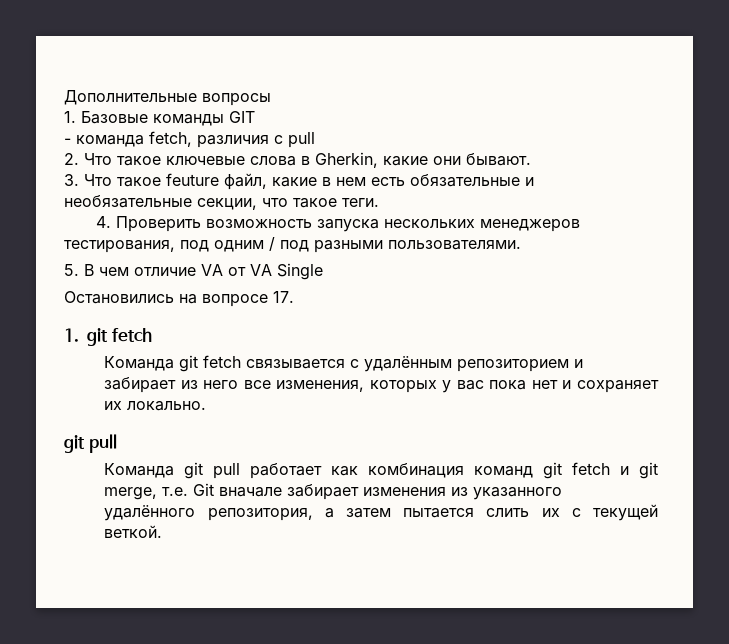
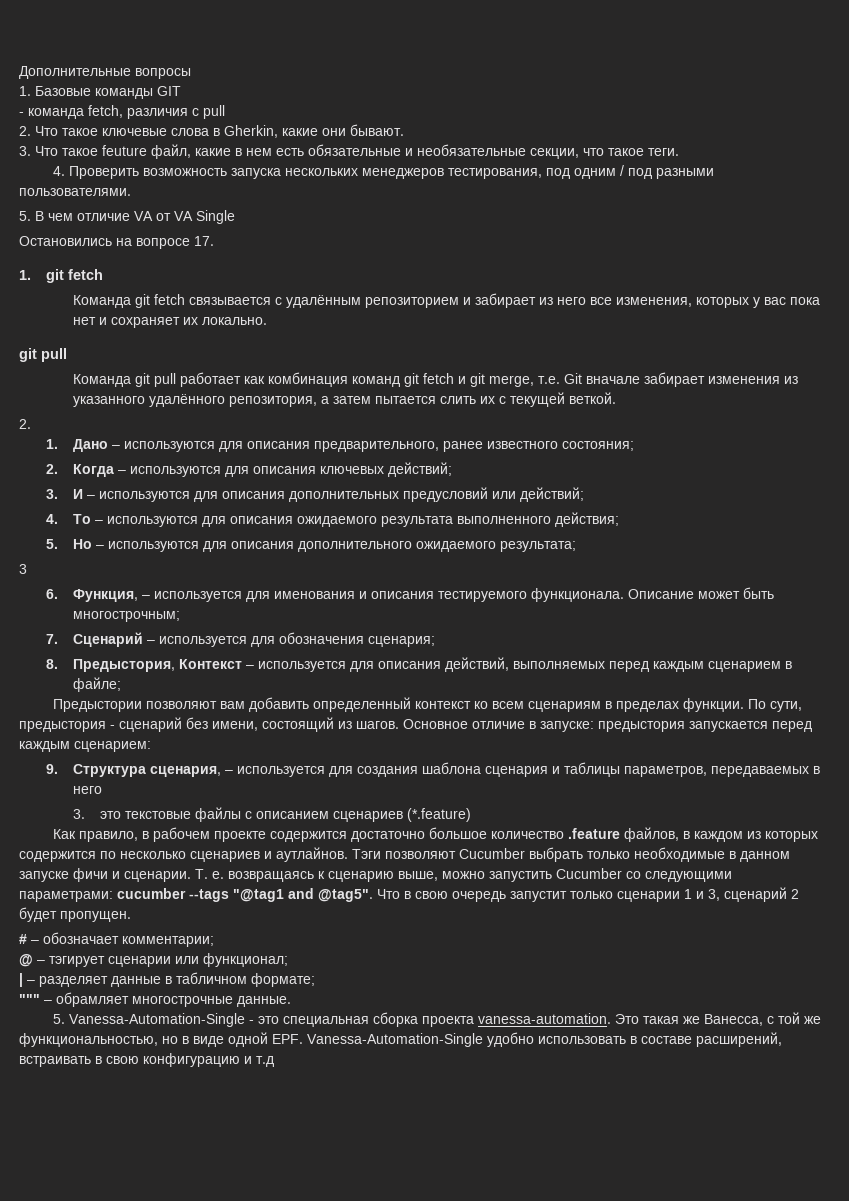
(163, 531) none -> [19,419,31,429] [45,439,634,452] [45,462,452,477] [45,487,584,502] [45,512,619,527] [45,539,576,552] [19,564,27,574] [45,587,774,602] [72,611,180,622] [45,632,435,647] [45,657,792,672] [72,677,121,692] [52,697,802,712] [19,717,812,732] [19,741,151,752] [45,762,820,777] [72,786,102,794] [72,807,471,822] [52,827,818,842] [19,847,790,862] [19,868,732,882] [19,887,799,902] [19,907,131,922] [19,932,214,947] [19,953,288,967] [19,972,315,987] [19,992,291,1007] [52,1012,821,1027] [19,1032,782,1047] [19,1053,274,1067] // 2. // 1. Дано – используются для описания предварительного, ранее известного состояния; // 2. Когда – используются для описания ключевых действий; // 3. И – используются для описания дополнительных предусловий или действий; // 4. То – используются для описания ожидаемого результата выполненного действия; // 5. Но – используются для описания дополнительного ожидаемого результата; // 3 // 6. Функция, – используется для именования и описания тестируемого функционала. Описание может быть многострочным; // 7. Сценарий – используется для обозначения сценария; // 8. Предыстория, Контекст – используется для описания действий, выполняемых перед каждым сценарием в файле; // Предыстории позволяют вам добавить определенный контекст ко всем сценариям в пределах функции. По сути, предыстория - сценарий без имени, состоящий из шагов. Основное отличие в запуске: предыстория запускается перед каждым сценарием: // 9. Структура сценария, – используется для создания шаблона сценария и таблицы параметров, передаваемых в него // 3. это текстовые файлы с описанием сценариев (*.feature) // Как правило, в рабочем проекте содержится достаточно большое количество .feature файлов, в каждом из которых содержится по несколько сценариев и аутлайнов. Тэги позволяют Cucumber выбрать только необходимые в данном запуске фичи и сценарии. Т. е. возвращаясь к сценарию выше, можно запустить Cucumber со следующими параметрами: cucumber --tags "@tag1 and @tag5". Что в свою очередь запустит только сценарии 1 и 3, сценарий 2 будет пропущен. // # – обозначает комментарии; // @ – тэгирует сценарии или функционал; // | – разделяет данные в табличном формате; // """ – обрамляет многострочные данные. // 5. Vanessa-Automation-Single - это специальная сборка проекта vanessa-automation. Это такая же Ванесса, с той же функциональностью, но в виде одной EPF. Vanessa-Automation-Single удобно использовать в составе расширений, встраивать в свою конфигурацию и т.д

